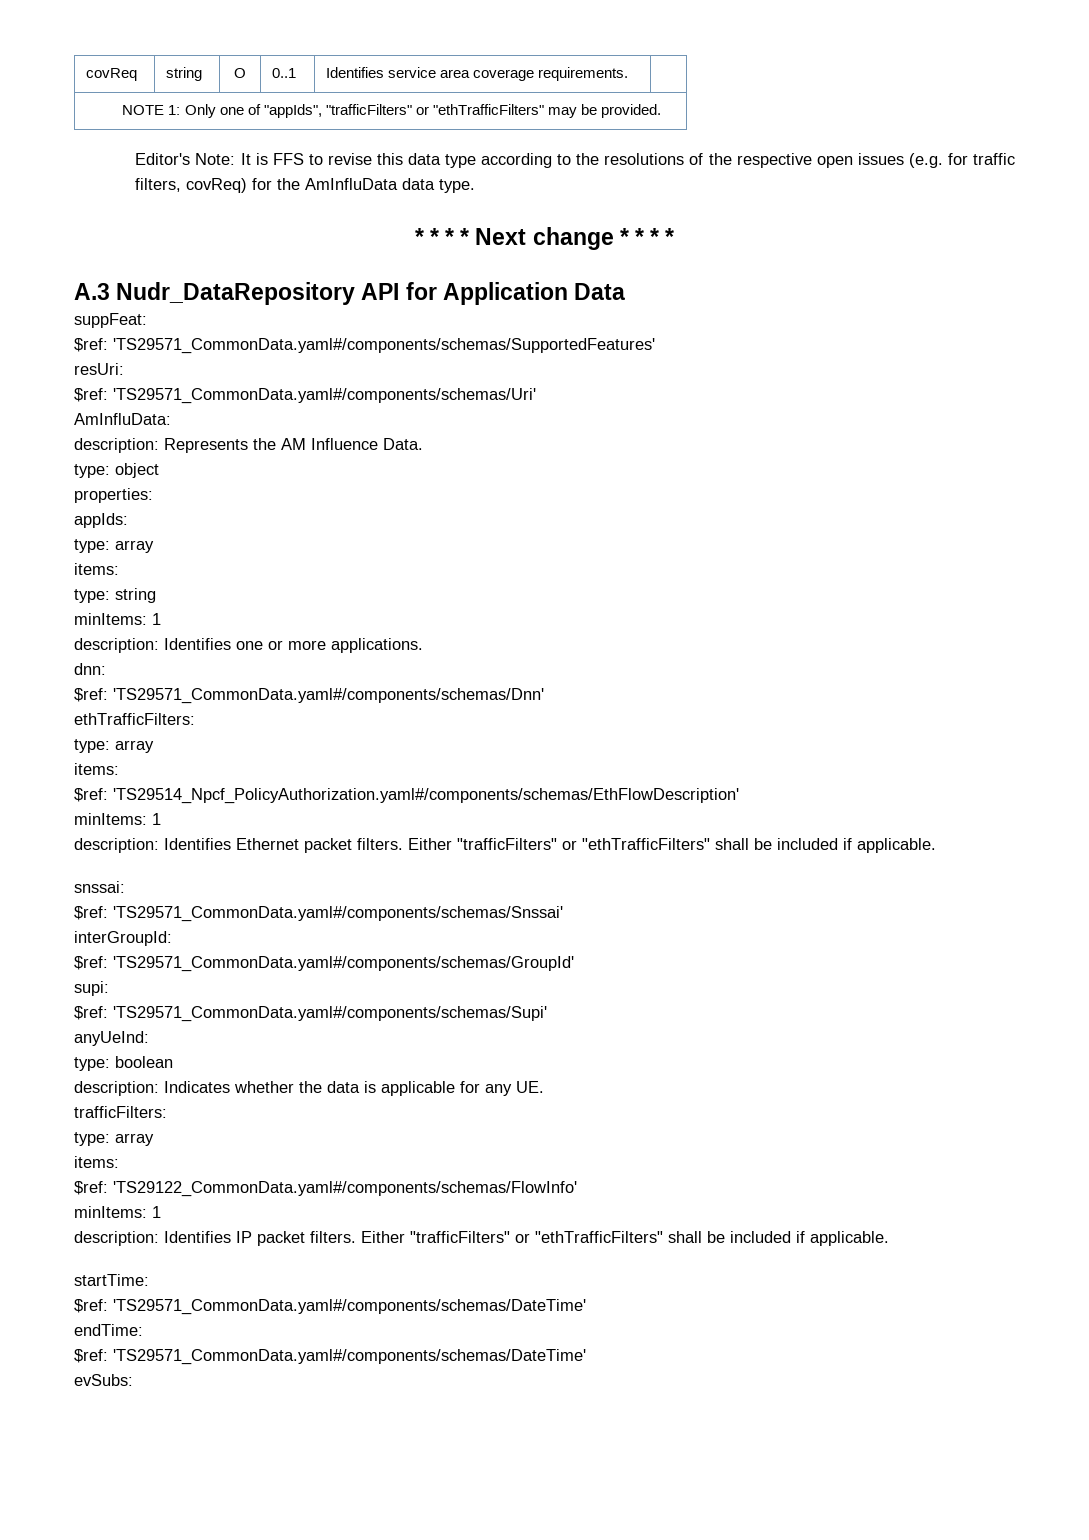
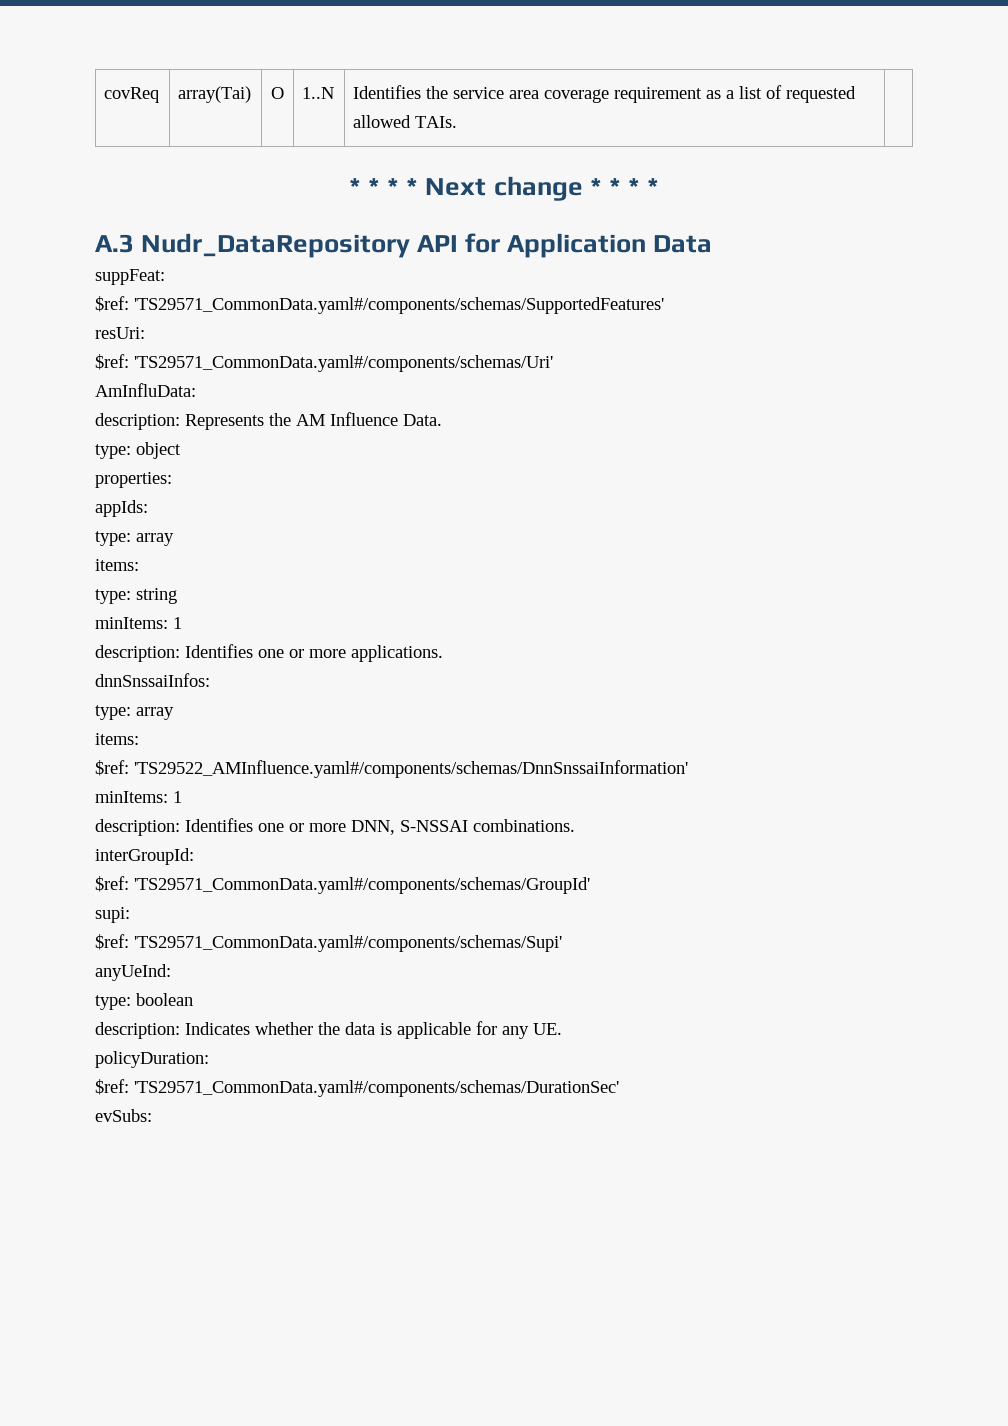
[165,67,202,81] string -> [178,86,252,103] array(Tai)
[271,68,296,78] [325,67,384,78] 0..1 | Identifies -> [302,87,335,99] [353,85,449,99] 1..N | Identifies the
[537,67,628,81] [122,104,661,118] [135,153,1015,168] [135,178,476,193] requirements. | // NOTE 1: Only one of "appIds", "trafficFilters" or "ethTrafficFilters" may be provided. // Editor's Note: It is FFS to revise this data type according to the resolutions of the respective open issues (e.g. for traffic filters, covReq) for the AmInfluData data type. -> [614,85,857,103] [353,115,458,128] requirement as a list of requested allowed TAIs. |
[74,663,106,675] [74,688,544,704] [74,713,195,725] [74,739,154,753] [74,763,119,775] [74,788,739,804] [74,813,161,825] [74,838,936,853] [74,881,125,893] [74,906,563,922] dnn: // $ref: 'TS29571_CommonData.yaml#/components/schemas/Dnn' // ethTrafficFilters: // type: array // items: // $ref: 'TS29514_Npcf_PolicyAuthorization.yaml#/components/schemas/EthFlowDescription' // minItems: 1 // description: Identifies Ethernet packet filters. Either "trafficFilters" or "ethTrafficFilters" shall be included if applicable. // snssai: // $ref: 'TS29571_CommonData.yaml#/components/schemas/Snssai' -> [95,673,210,687] [95,705,174,720] [95,733,139,745] [95,760,688,778] [95,791,182,803] [95,818,575,836] dnnSnssaiInfos: // type: array // items: // $ref: 'TS29522_AMInfluence.yaml#/components/schemas/DnnSnssaiInformation' // minItems: 1 // description: Identifies one or more DNN, S-NSSAI combinations.
[74,1106,167,1118] [74,1132,154,1146] [74,1156,119,1168] [74,1181,577,1197] [74,1206,161,1218] [74,1231,889,1246] [74,1274,149,1286] [74,1299,586,1315] [74,1324,143,1336] [74,1349,586,1365] trafficFilters: // type: array // items: // $ref: 'TS29122_CommonData.yaml#/components/schemas/FlowInfo' // minItems: 1 // description: Identifies IP packet filters. Either "trafficFilters" or "ethTrafficFilters" shall be included if applicable. // startTime: // $ref: 'TS29571_CommonData.yaml#/components/schemas/DateTime' // endTime: // $ref: 'TS29571_CommonData.yaml#/components/schemas/DateTime' -> [95,1051,209,1068] [95,1079,619,1097] policyDuration: // $ref: 'TS29571_CommonData.yaml#/components/schemas/DurationSec'

